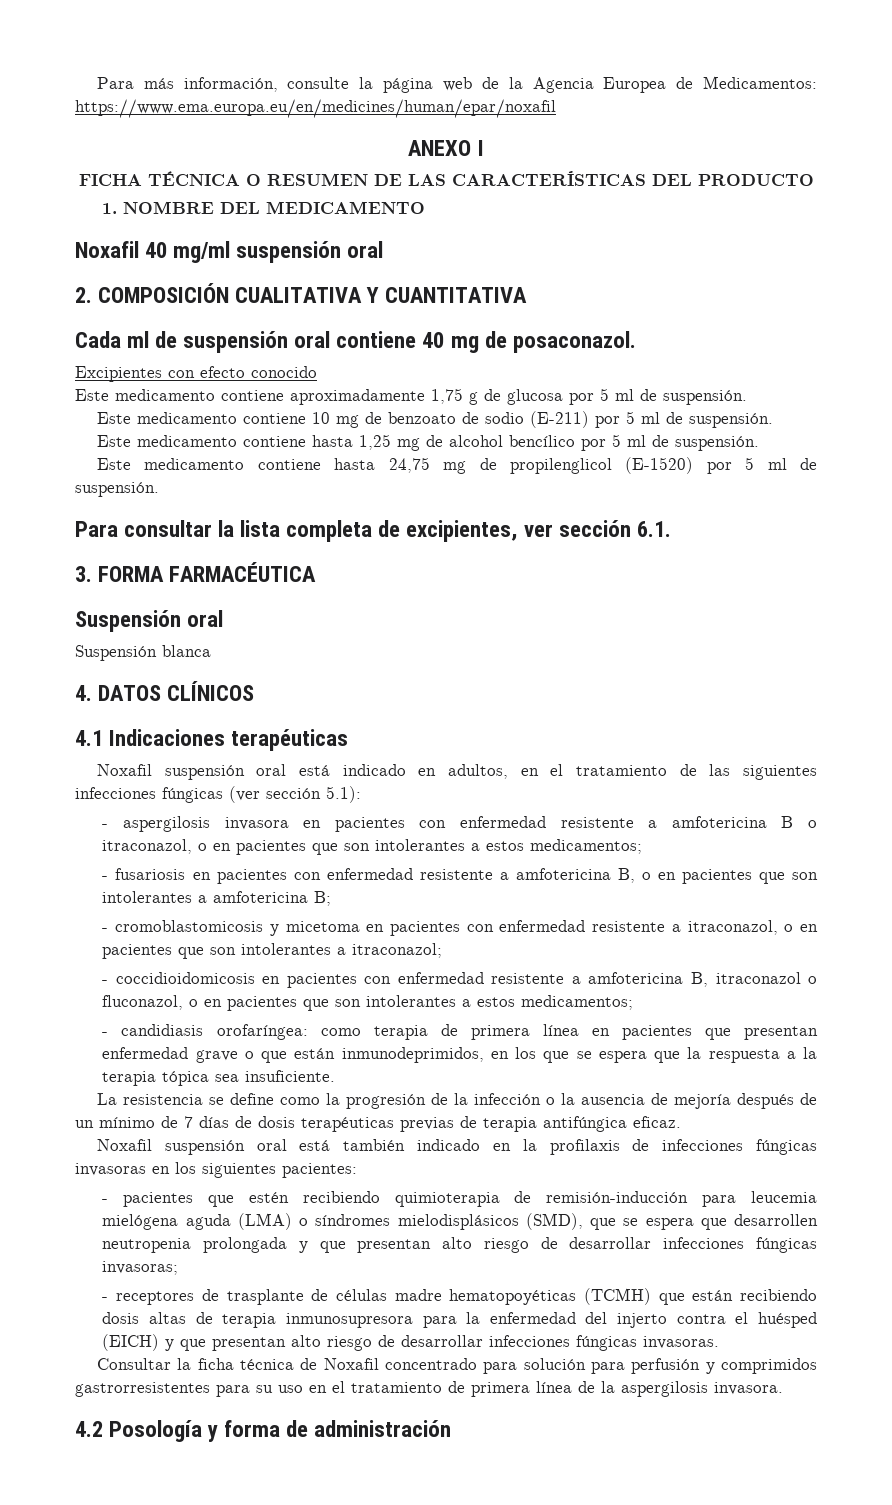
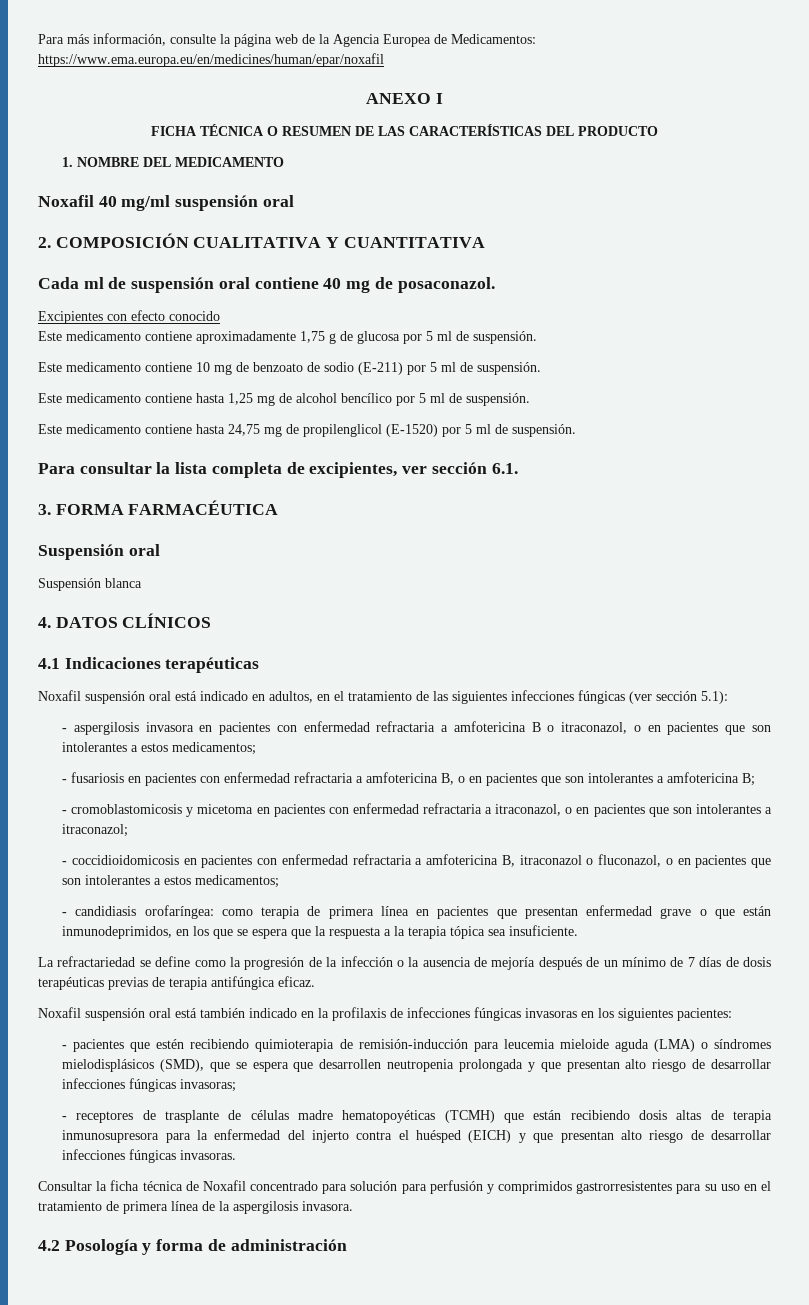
[560,817,634,828] resistente -> [376,721,436,732] refractaria
[419,869,493,880] resistente -> [294,772,354,783] refractaria
[592,921,666,932] resistente -> [423,803,483,814] refractaria
[491,973,565,984] resistente -> [352,854,412,865] refractaria
[122,1094,203,1105] resistencia -> [57,956,136,967] refractariedad
[102,1214,179,1230] mielógena -> [559,1039,609,1049] mieloide

